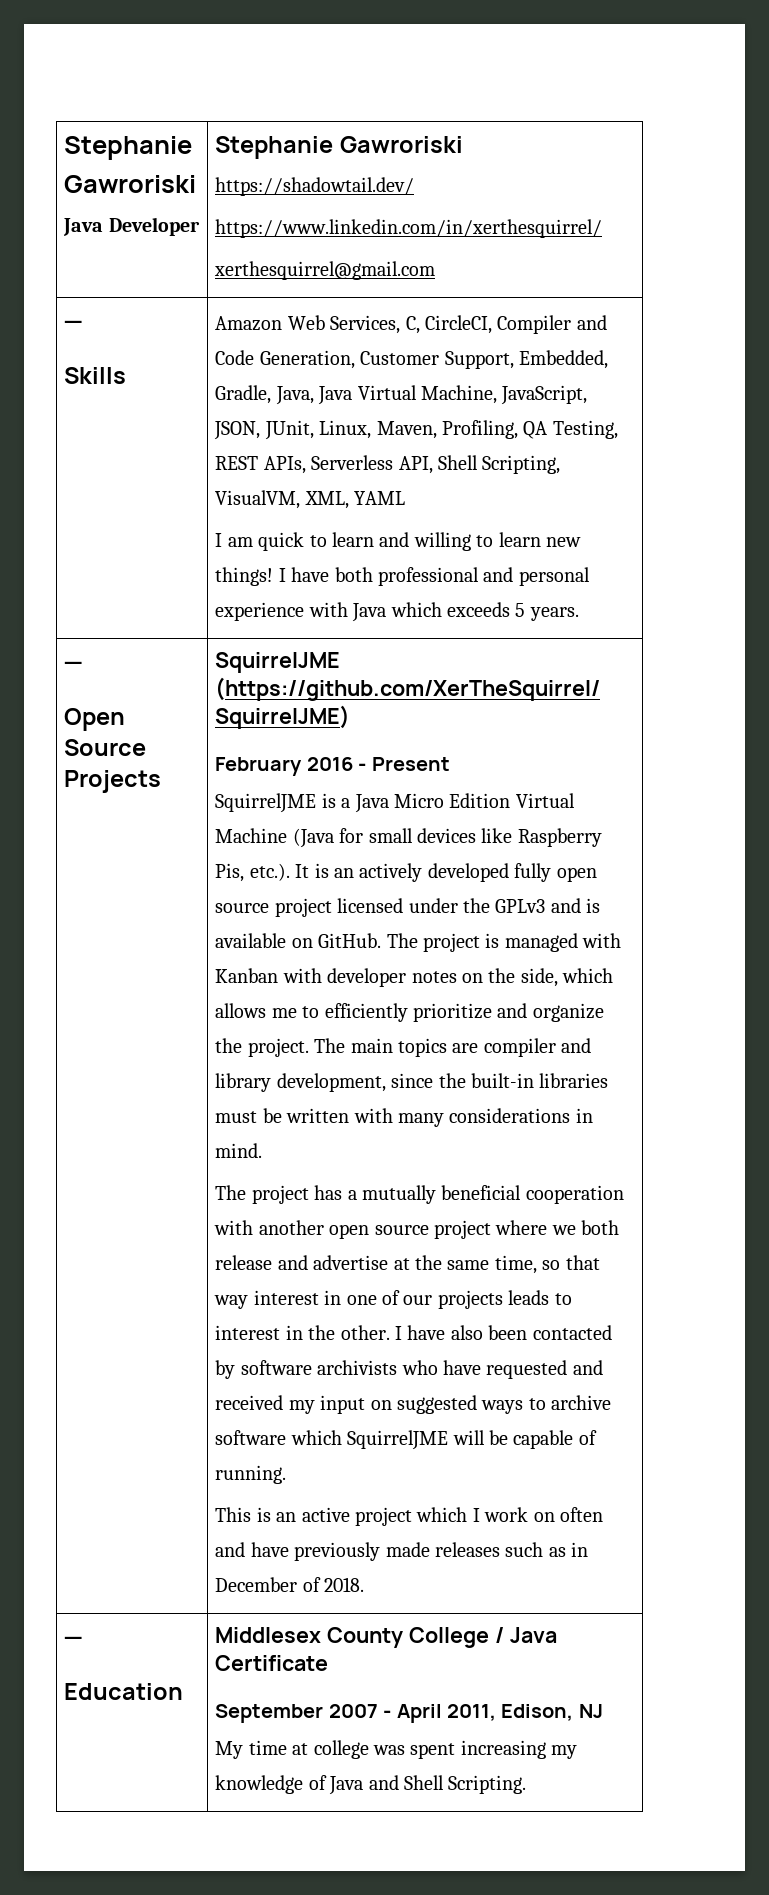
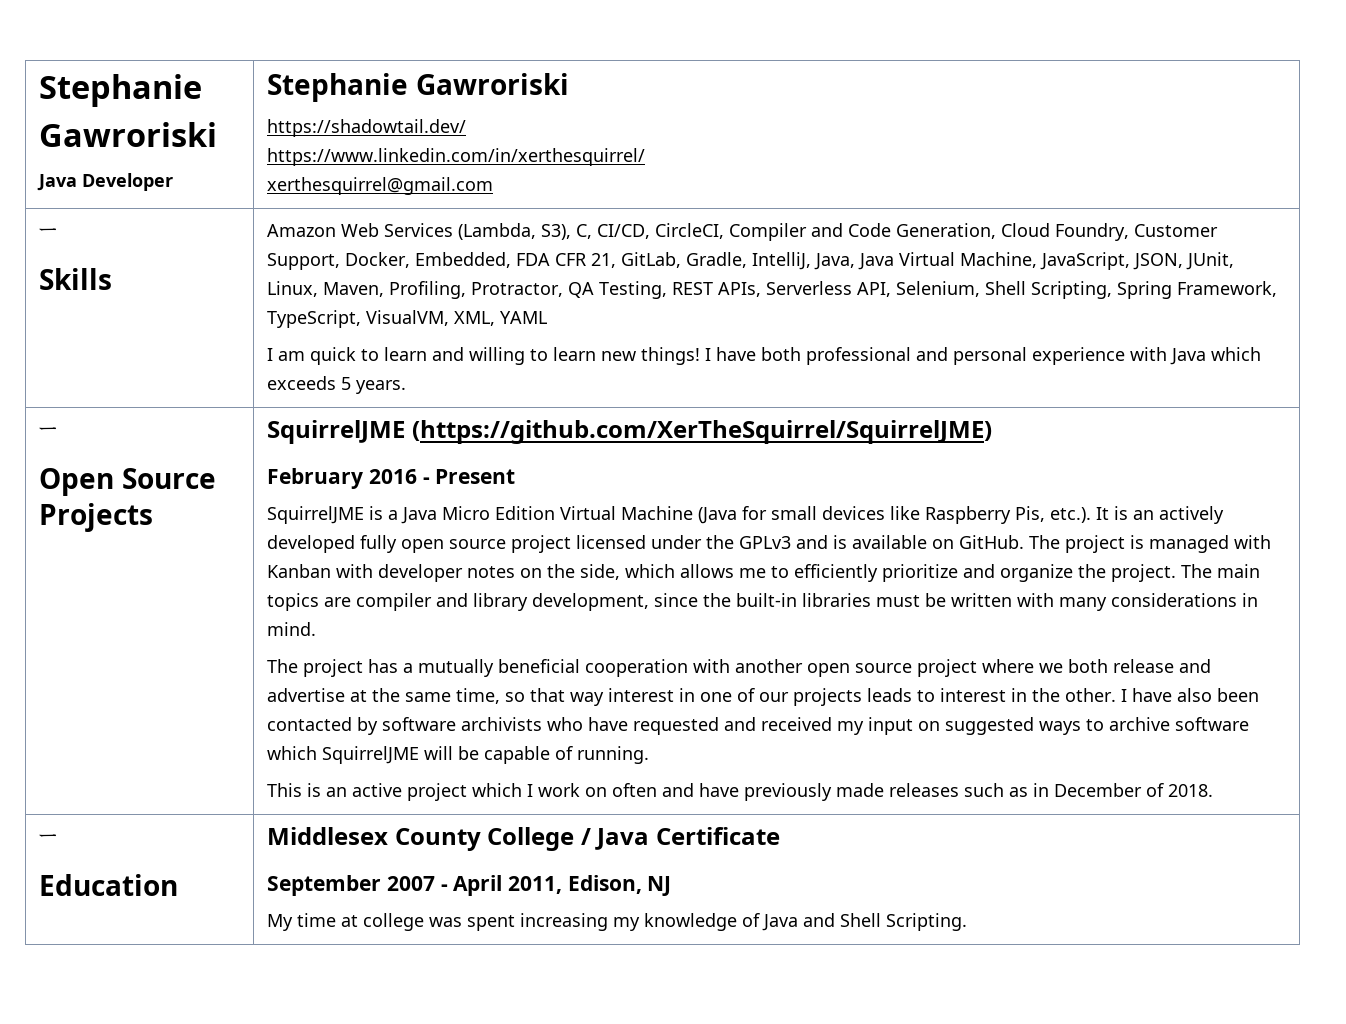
[330,315,420,334] Services, C, -> [384,223,651,240] Services (Lambda, S3), C, CI/CD,
[360,350,608,369] [215,385,272,404] Customer Support, Embedded, Gradle, -> [1001,223,1219,241] [267,252,812,270] Cloud Foundry, Customer Support, Docker, Embedded, FDA CFR 21, GitLab, Gradle, IntelliJ,
(518, 429) none -> [471,282,564,297] Protractor,
(433, 465) none -> [896,281,981,297] Selenium,
(561, 464) none -> [1117,281,1278,299] [267,310,362,328] Spring Framework, TypeScript,

